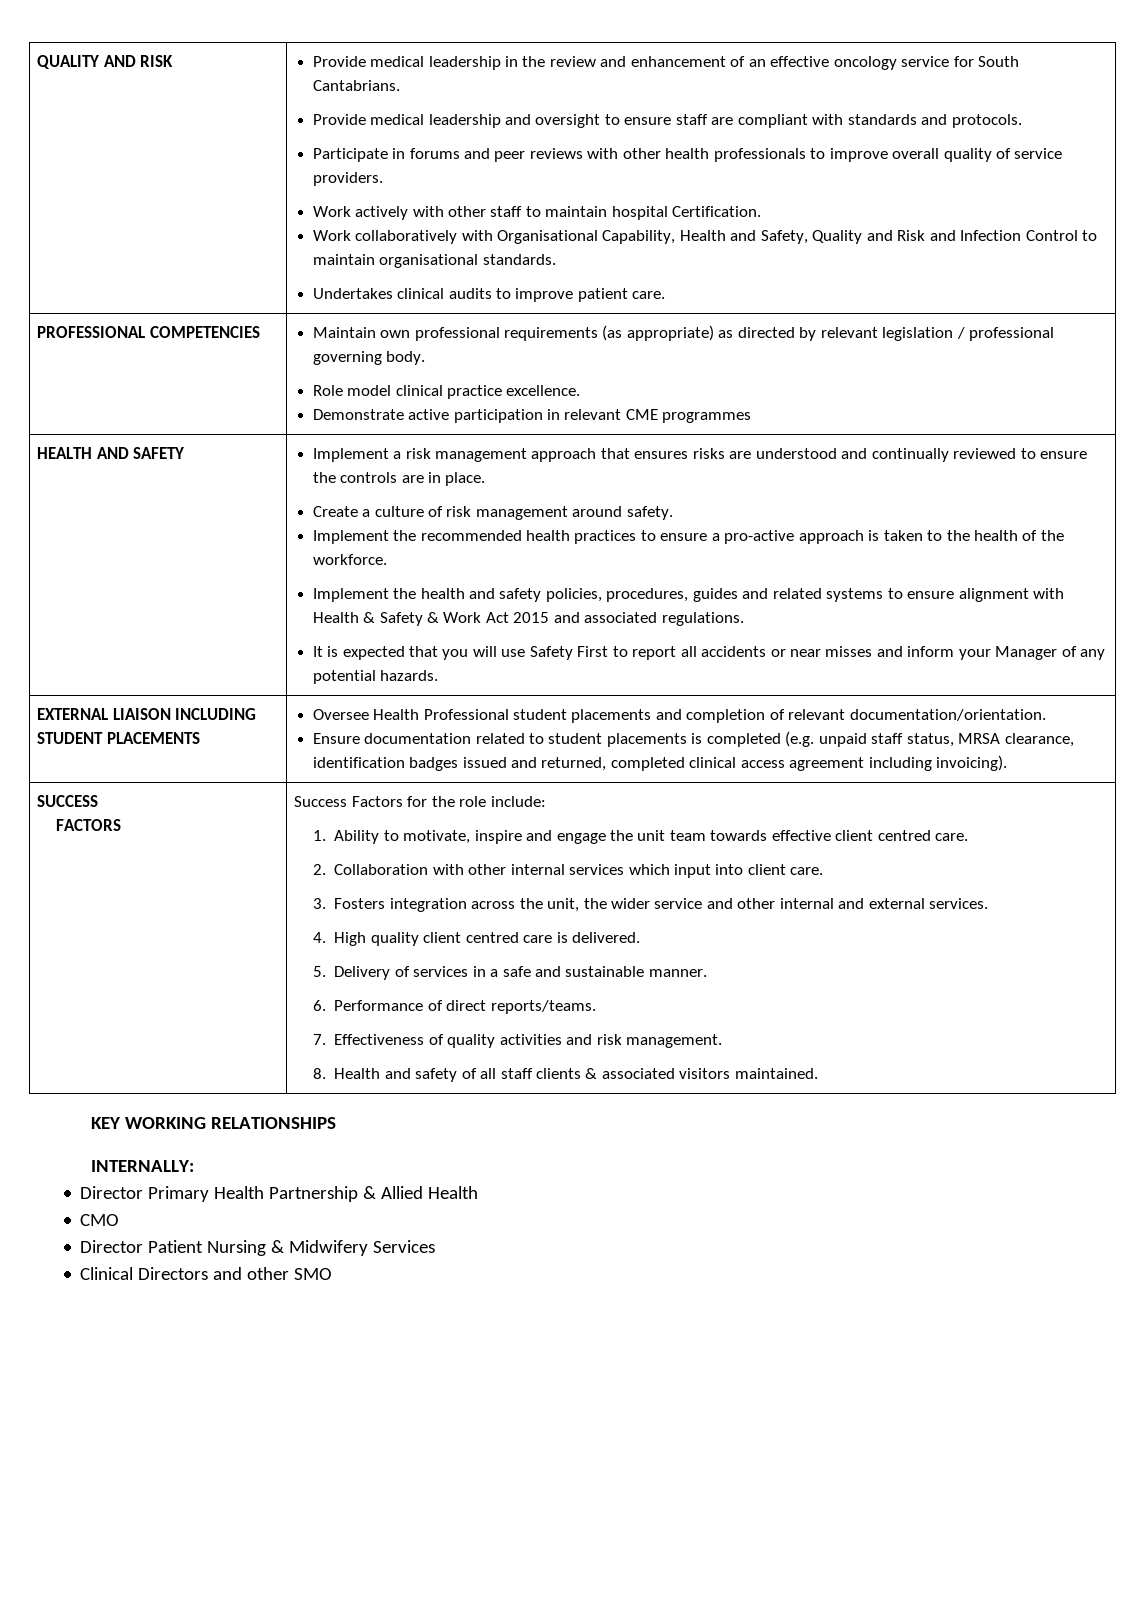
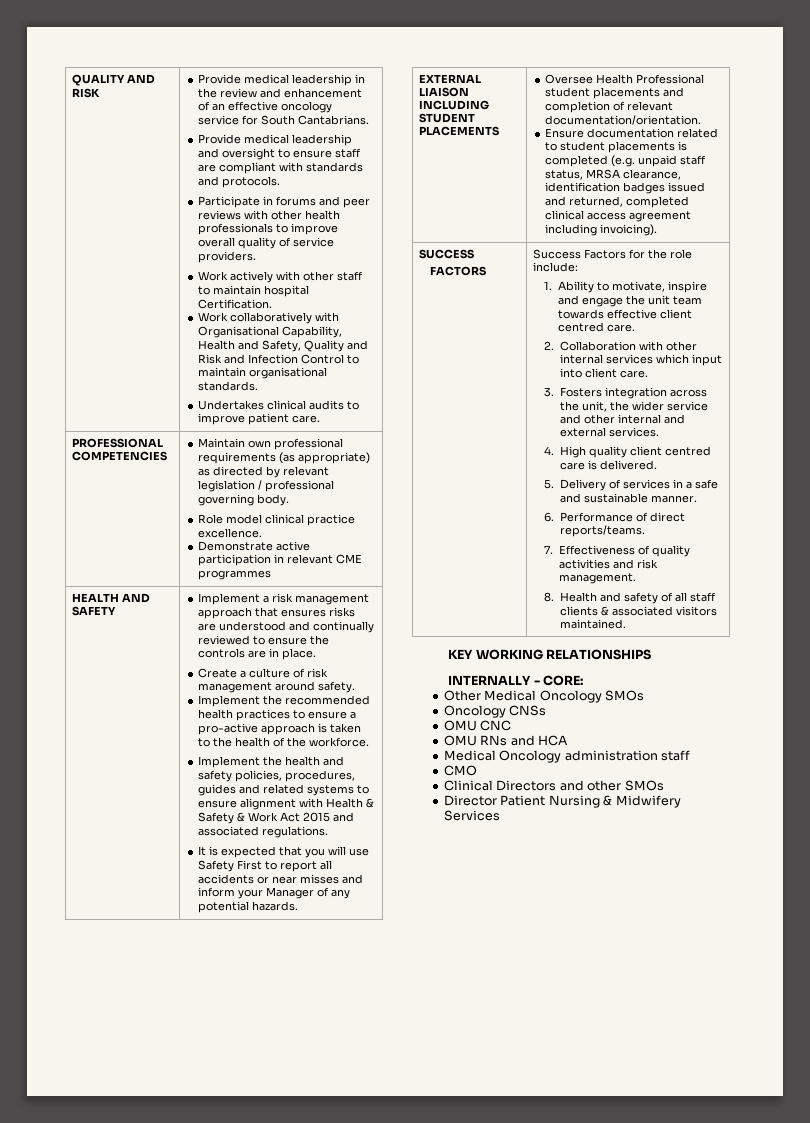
[90,1160,194,1172] [80,1186,479,1202] [80,1214,120,1226] INTERNALLY: // Director Primary Health Partnership & Allied Health // CMO -> [448,675,584,686] [443,690,645,703] [443,705,547,718] [443,720,512,731] [443,735,569,746] [443,750,691,763] [443,765,477,776] [443,780,664,791] INTERNALLY - CORE: // Other Medical Oncology SMOs // Oncology CNSs // OMU CNC // OMU RNs and HCA // Medical Oncology administration staff // CMO // Clinical Directors and other SMOs
[80,1267,333,1280] // Clinical Directors and other SMO -> (500, 815) none

